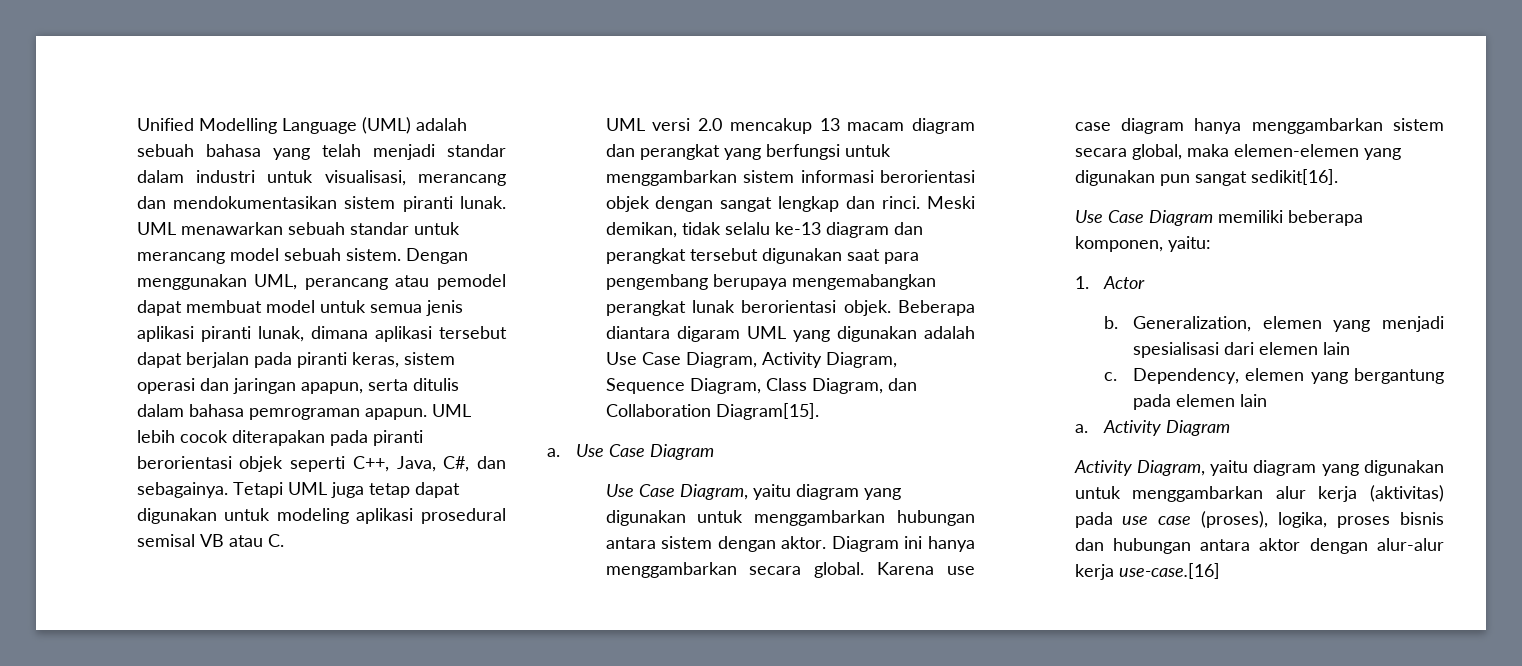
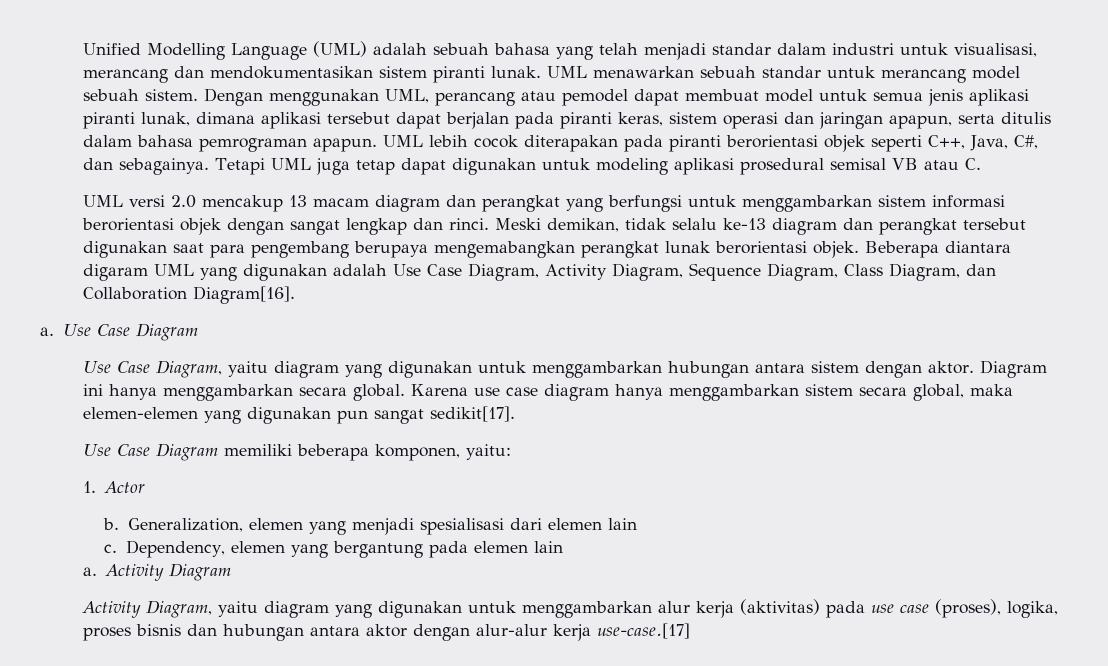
[715,403,819,420] Diagram[15]. -> [192,286,295,304] Diagram[16].
[1250,169,1338,185] sedikit[16]. -> [429,406,515,422] sedikit[17].
[1118,563,1220,579] use-case.[16] -> [596,623,690,639] use-case.[17]

